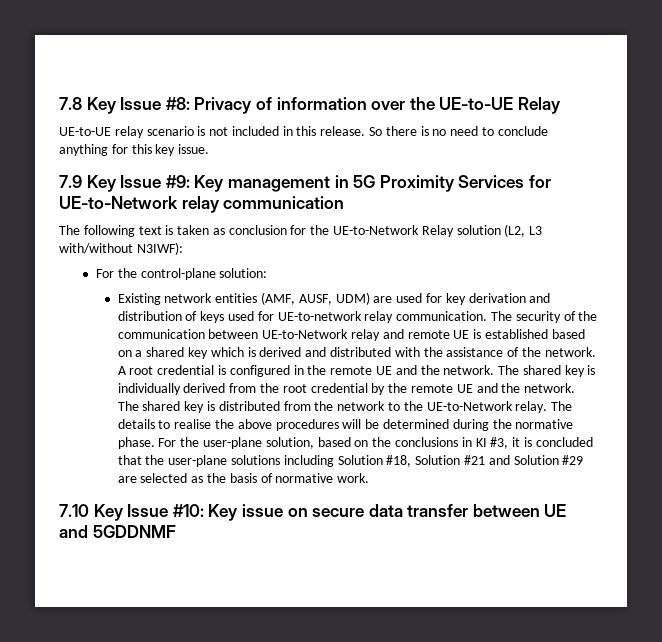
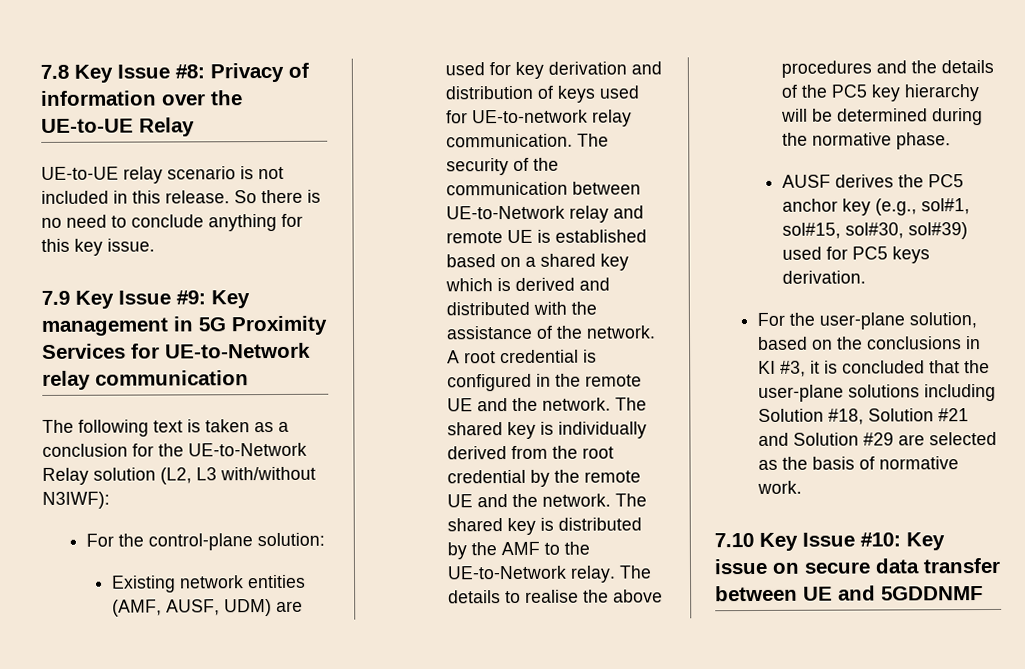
(225, 231) none -> [278,421,289,432] a
[283,401,386,411] from the network -> [447,541,541,560] by the AMF
(339, 425) none -> [876,59,995,74] [781,84,981,102] and the details of the PC5 key hierarchy
(155, 443) none -> [782,174,965,188] [782,198,971,216] [782,222,969,240] [782,246,931,264] [782,270,867,284] // AUSF derives the PC5 anchor key (e.g., sol#1, sol#15, sol#30, sol#39) used for PC5 keys derivation. //

